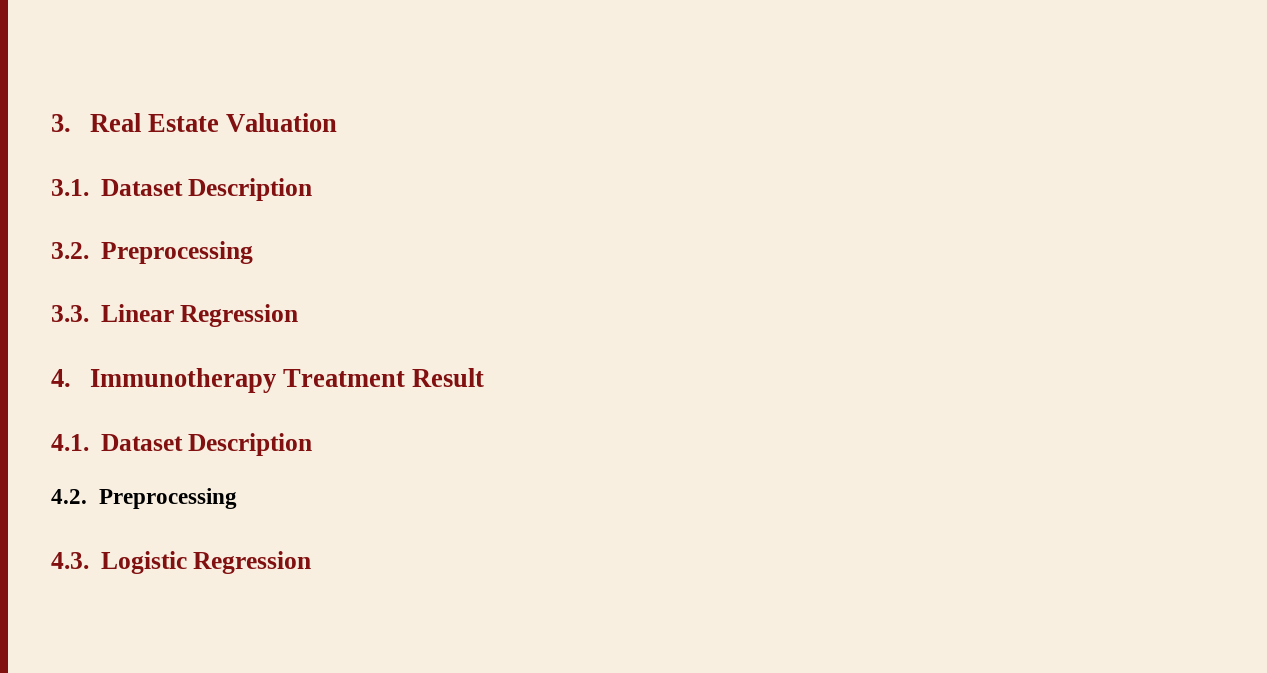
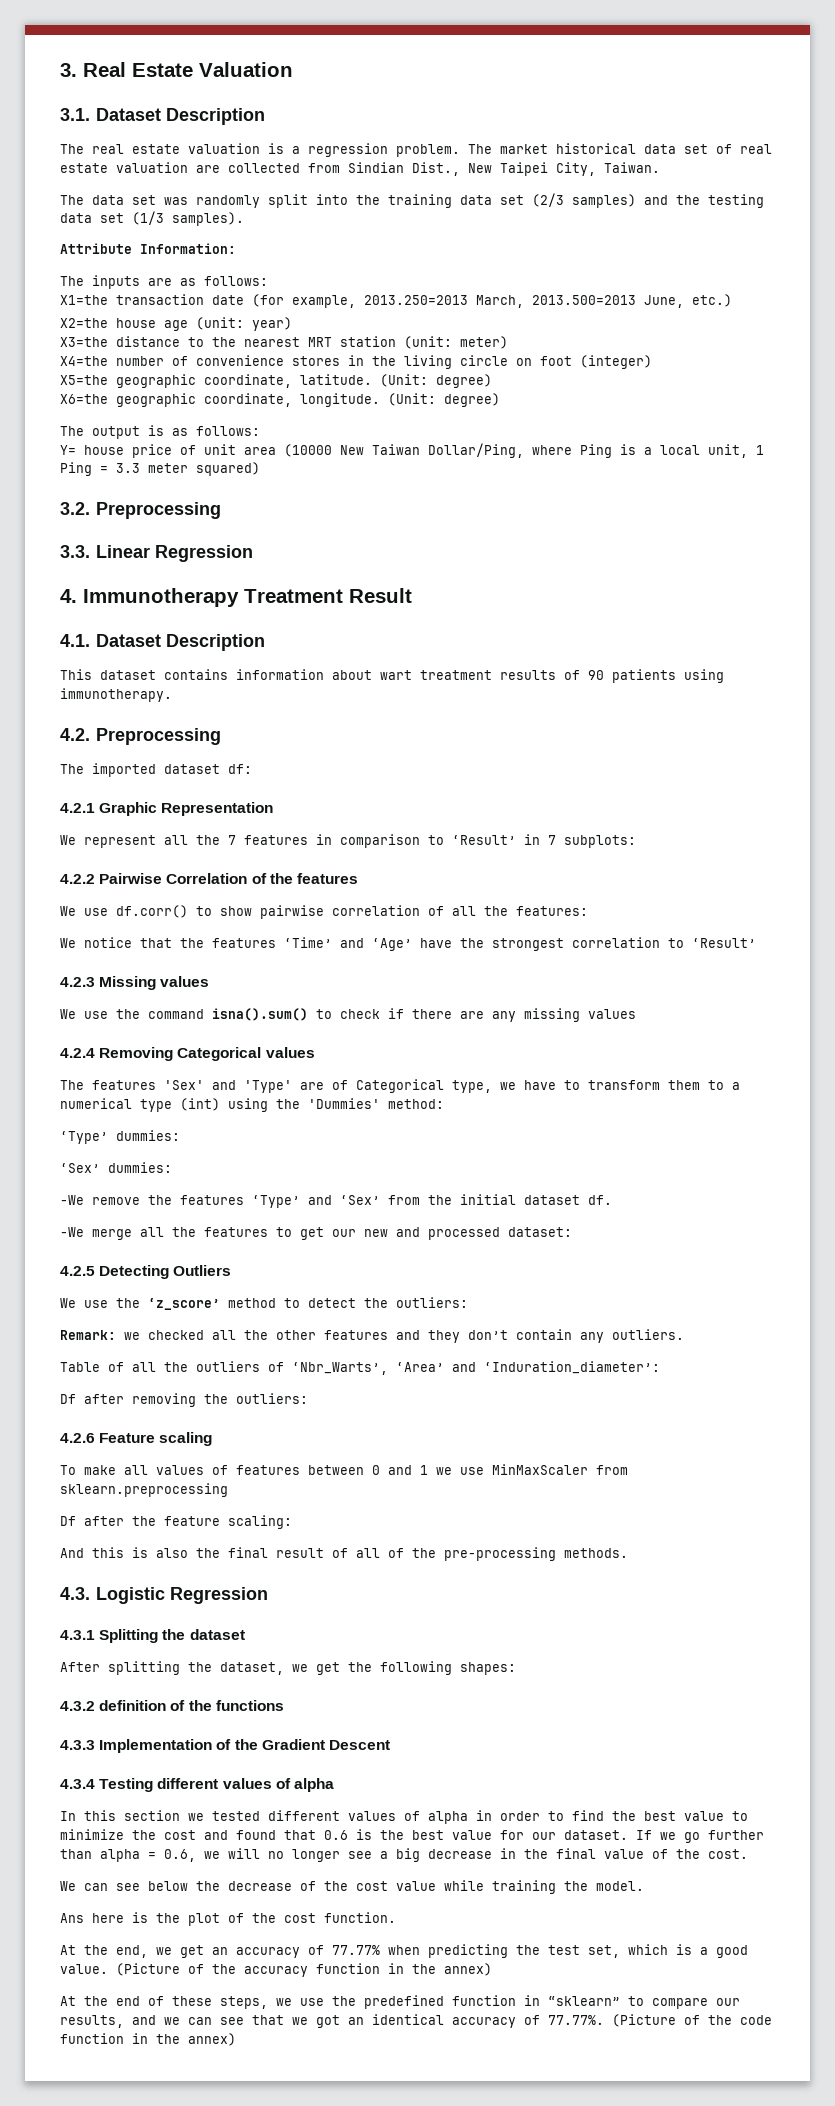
(313, 189) none -> [60,143,772,157] [60,162,660,176] [60,193,764,208] [60,211,244,226] [60,243,236,254] [60,275,268,289] [60,294,732,308] [60,317,292,331] [60,336,508,349] [60,355,652,369] [60,374,492,388] [60,393,500,407] [60,425,260,439] [60,443,764,458] [60,462,260,476] // The real estate valuation is a regression problem. The market historical data set of real estate valuation are collected from Sindian Dist., New Taipei City, Taiwan. // The data set was randomly split into the training data set (2/3 samples) and the testing data set (1/3 samples). // Attribute Information: // The inputs are as follows: // X1=the transaction date (for example, 2013.250=2013 March, 2013.500=2013 June, etc.) // X2=the house age (unit: year) // X3=the distance to the nearest MRT station (unit: meter) // X4=the number of convenience stores in the living circle on foot (integer) // X5=the geographic coordinate, latitude. (Unit: degree) // X6=the geographic coordinate, longitude. (Unit: degree) // The output is as follows: // Y= house price of unit area (10000 New Taiwan Dollar/Ping, where Ping is a local unit, 1 Ping = 3.3 meter squared)
[51,488,237,509] [51,551,312,574] 4.2. Preprocessing // 4.3. Logistic Regression -> [60,669,724,683] [60,688,172,702] [60,728,222,745] [60,763,252,777] [60,802,274,816] [60,834,636,848] [60,873,358,884] [60,905,588,919] [60,937,756,951] [60,976,210,990] [60,1008,636,1022] [60,1047,315,1061] [60,1079,740,1093] [60,1098,444,1112] [60,1130,180,1144] [60,1162,172,1173] [60,1194,612,1208] [60,1227,572,1240] [60,1265,232,1279] [60,1297,468,1310] [60,1329,684,1343] [60,1361,660,1375] [60,1393,308,1407] [60,1432,213,1446] [60,1464,628,1475] [60,1483,228,1497] [60,1515,292,1529] [60,1547,628,1561] [60,1587,269,1604] [60,1629,245,1643] [60,1661,516,1675] [60,1700,284,1711] [60,1739,390,1753] [60,1778,334,1792] [60,1810,748,1824] [60,1829,764,1843] [60,1848,748,1862] [60,1880,644,1894] [60,1912,396,1926] [60,1944,748,1958] [60,1963,492,1977] [60,1995,740,2009] [60,2014,772,2028] [60,2033,236,2046] This dataset contains information about wart treatment results of 90 patients using immunotherapy. // 4.2. Preprocessing // The imported dataset df: // 4.2.1 Graphic Representation // We represent all the 7 features in comparison to ‘Result’ in 7 subplots: // 4.2.2 Pairwise Correlation of the features // We use df.corr() to show pairwise correlation of all the features: // We notice that the features ‘Time’ and ‘Age’ have the strongest correlation to ‘Result’ // 4.2.3 Missing values // We use the command isna().sum() to check if there are any missing values // 4.2.4 Removing Categorical values // The features 'Sex' and 'Type' are of Categorical type, we have to transform them to a numerical type (int) using the 'Dummies' method: // ‘Type’ dummies: // ‘Sex’ dummies: // -We remove the features ‘Type’ and ‘Sex’ from the initial dataset df. // -We merge all the features to get our new and processed dataset: // 4.2.5 Detecting Outliers // We use the ‘z_score’ method to detect the outliers: // Remark: we checked all the other features and they don’t contain any outliers. // Table of all the outliers of ‘Nbr_Warts’, ‘Area’ and ‘Induration_diameter’: // Df after removing the outliers: // 4.2.6 Feature scaling // To make all values of features between 0 and 1 we use MinMaxScaler from sklearn.preprocessing // Df after the feature scaling: // And this is also the final result of all of the pre-processing methods. // 4.3. Logistic Regression // 4.3.1 Splitting the dataset // After splitting the dataset, we get the following shapes: // 4.3.2 definition of the functions // 4.3.3 Implementation of the Gradient Descent // 4.3.4 Testing different values of alpha // In this section we tested different values of alpha in order to find the best value to minimize the cost and found that 0.6 is the best value for our dataset. If we go further than alpha = 0.6, we will no longer see a big decrease in the final value of the cost. // We can see below the decrease of the cost value while training the model. // Ans here is the plot of the cost function. // At the end, we get an accuracy of 77.77% when predicting the test set, which is a good value. (Picture of the accuracy function in the annex) // At the end of these steps, we use the predefined function in “sklearn” to compare our results, and we can see that we got an identical accuracy of 77.77%. (Picture of the code function in the annex)

